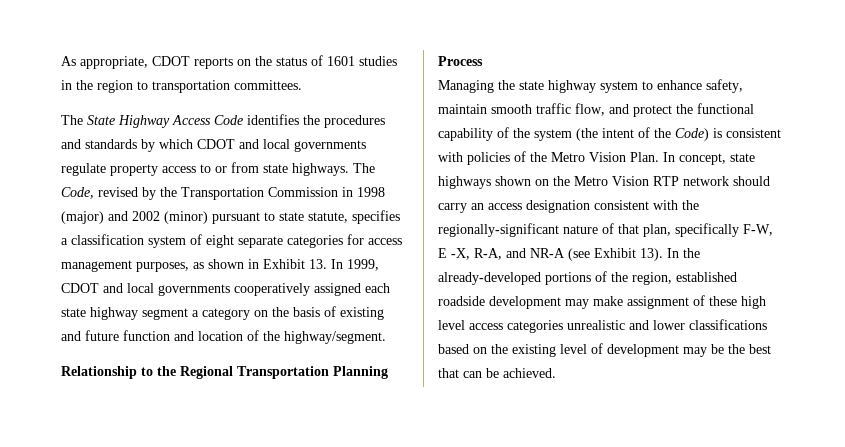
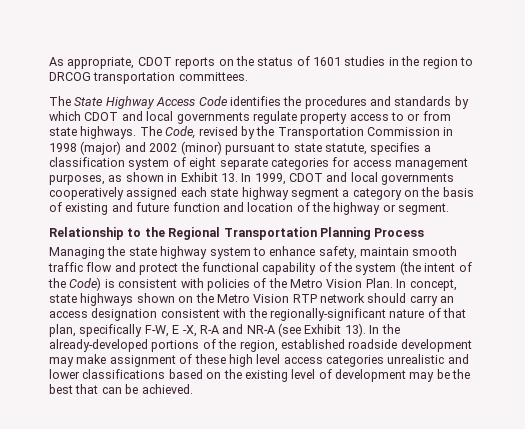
(148, 85) none -> [49,72,91,81] DRCOG
[284,331,386,344] highway/segment. -> [333,202,450,215] highway or segment.
[575,103,605,116] flow, -> [86,262,113,272] flow
[474,248,502,260] R-A, -> [199,325,219,334] R-A

